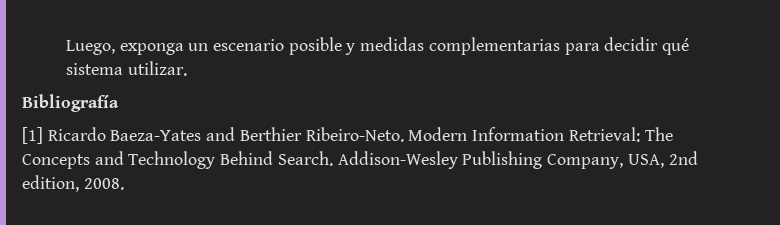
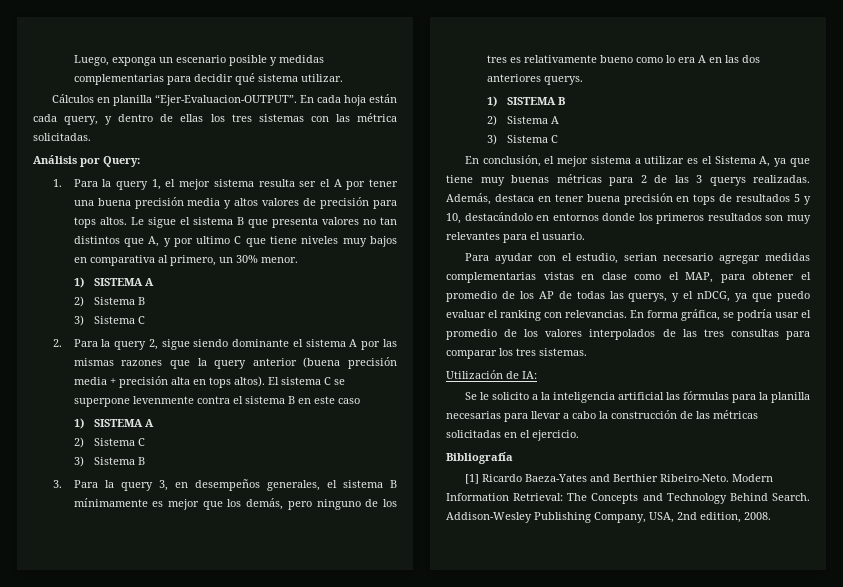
(187, 68) none -> [51,94,397,106] [33,113,397,125] [33,133,91,141] [33,155,140,167] [53,179,399,190] [73,197,397,209] [73,217,397,228] [73,236,398,247] [73,255,298,266] [73,277,154,288] [73,296,145,307] [73,315,145,326] [53,339,398,350] [73,357,397,369] [73,376,345,388] [73,396,360,407] [73,418,154,429] [73,437,145,448] [73,456,145,467] [53,479,397,491] [73,498,397,510] [486,55,760,63] [486,74,583,85] [486,96,565,107] [486,115,559,126] [486,134,558,145] [464,155,811,167] [446,174,810,186] [446,193,812,205] [446,212,811,224] [446,232,585,243] [464,253,810,264] [446,272,811,283] [446,291,810,302] [446,309,811,321] [446,329,810,340] [446,348,587,359] [446,370,537,379] [464,391,810,403] [446,410,758,422] [446,430,579,441] // Cálculos en planilla “Ejer-Evaluacion-OUTPUT”. En cada hoja están cada query, y dentro de ellas los tres sistemas con las métrica solicitadas. // Análisis por Query: // 1. Para la query 1, el mejor sistema resulta ser el A por tener una buena precisión media y altos valores de precisión para tops altos. Le sigue el sistema B que presenta valores no tan distintos que A, y por ultimo C que tiene niveles muy bajos en comparativa al primero, un 30% menor. // 1) SISTEMA A // 2) Sistema B // 3) Sistema C // 2. Para la query 2, sigue siendo dominante el sistema A por las mismas razones que la query anterior (buena precisión media + precisión alta en tops altos). El sistema C se superpone levenmente contra el sistema B en este caso // 1) SISTEMA A // 2) Sistema C // 3) Sistema B // 3. Para la query 3, en desempeños generales, el sistema B mínimamente es mejor que los demás, pero ninguno de los tres es relativamente bueno como lo era A en las dos anteriores querys. // 1) SISTEMA B // 2) Sistema A // 3) Sistema C // En conclusión, el mejor sistema a utilizar es el Sistema A, ya que tiene muy buenas métricas para 2 de las 3 querys realizadas. Además, destaca en tener buena precisión en tops de resultados 5 y 10, destacándolo en entornos donde los primeros resultados son muy relevantes para el usuario. // Para ayudar con el estudio, serian necesario agregar medidas complementarias vistas en clase como el MAP, para obtener el promedio de los AP de todas las querys, y el nDCG, ya que puedo evaluar el ranking con relevancias. En forma gráfica, se podría usar el promedio de los valores interpolados de las tres consultas para comparar los tres sistemas. // Utilización de IA: // Se le solicito a la inteligencia artificial las fórmulas para la planilla necesarias para llevar a cabo la construcción de las métricas solicitadas en el ejercicio.

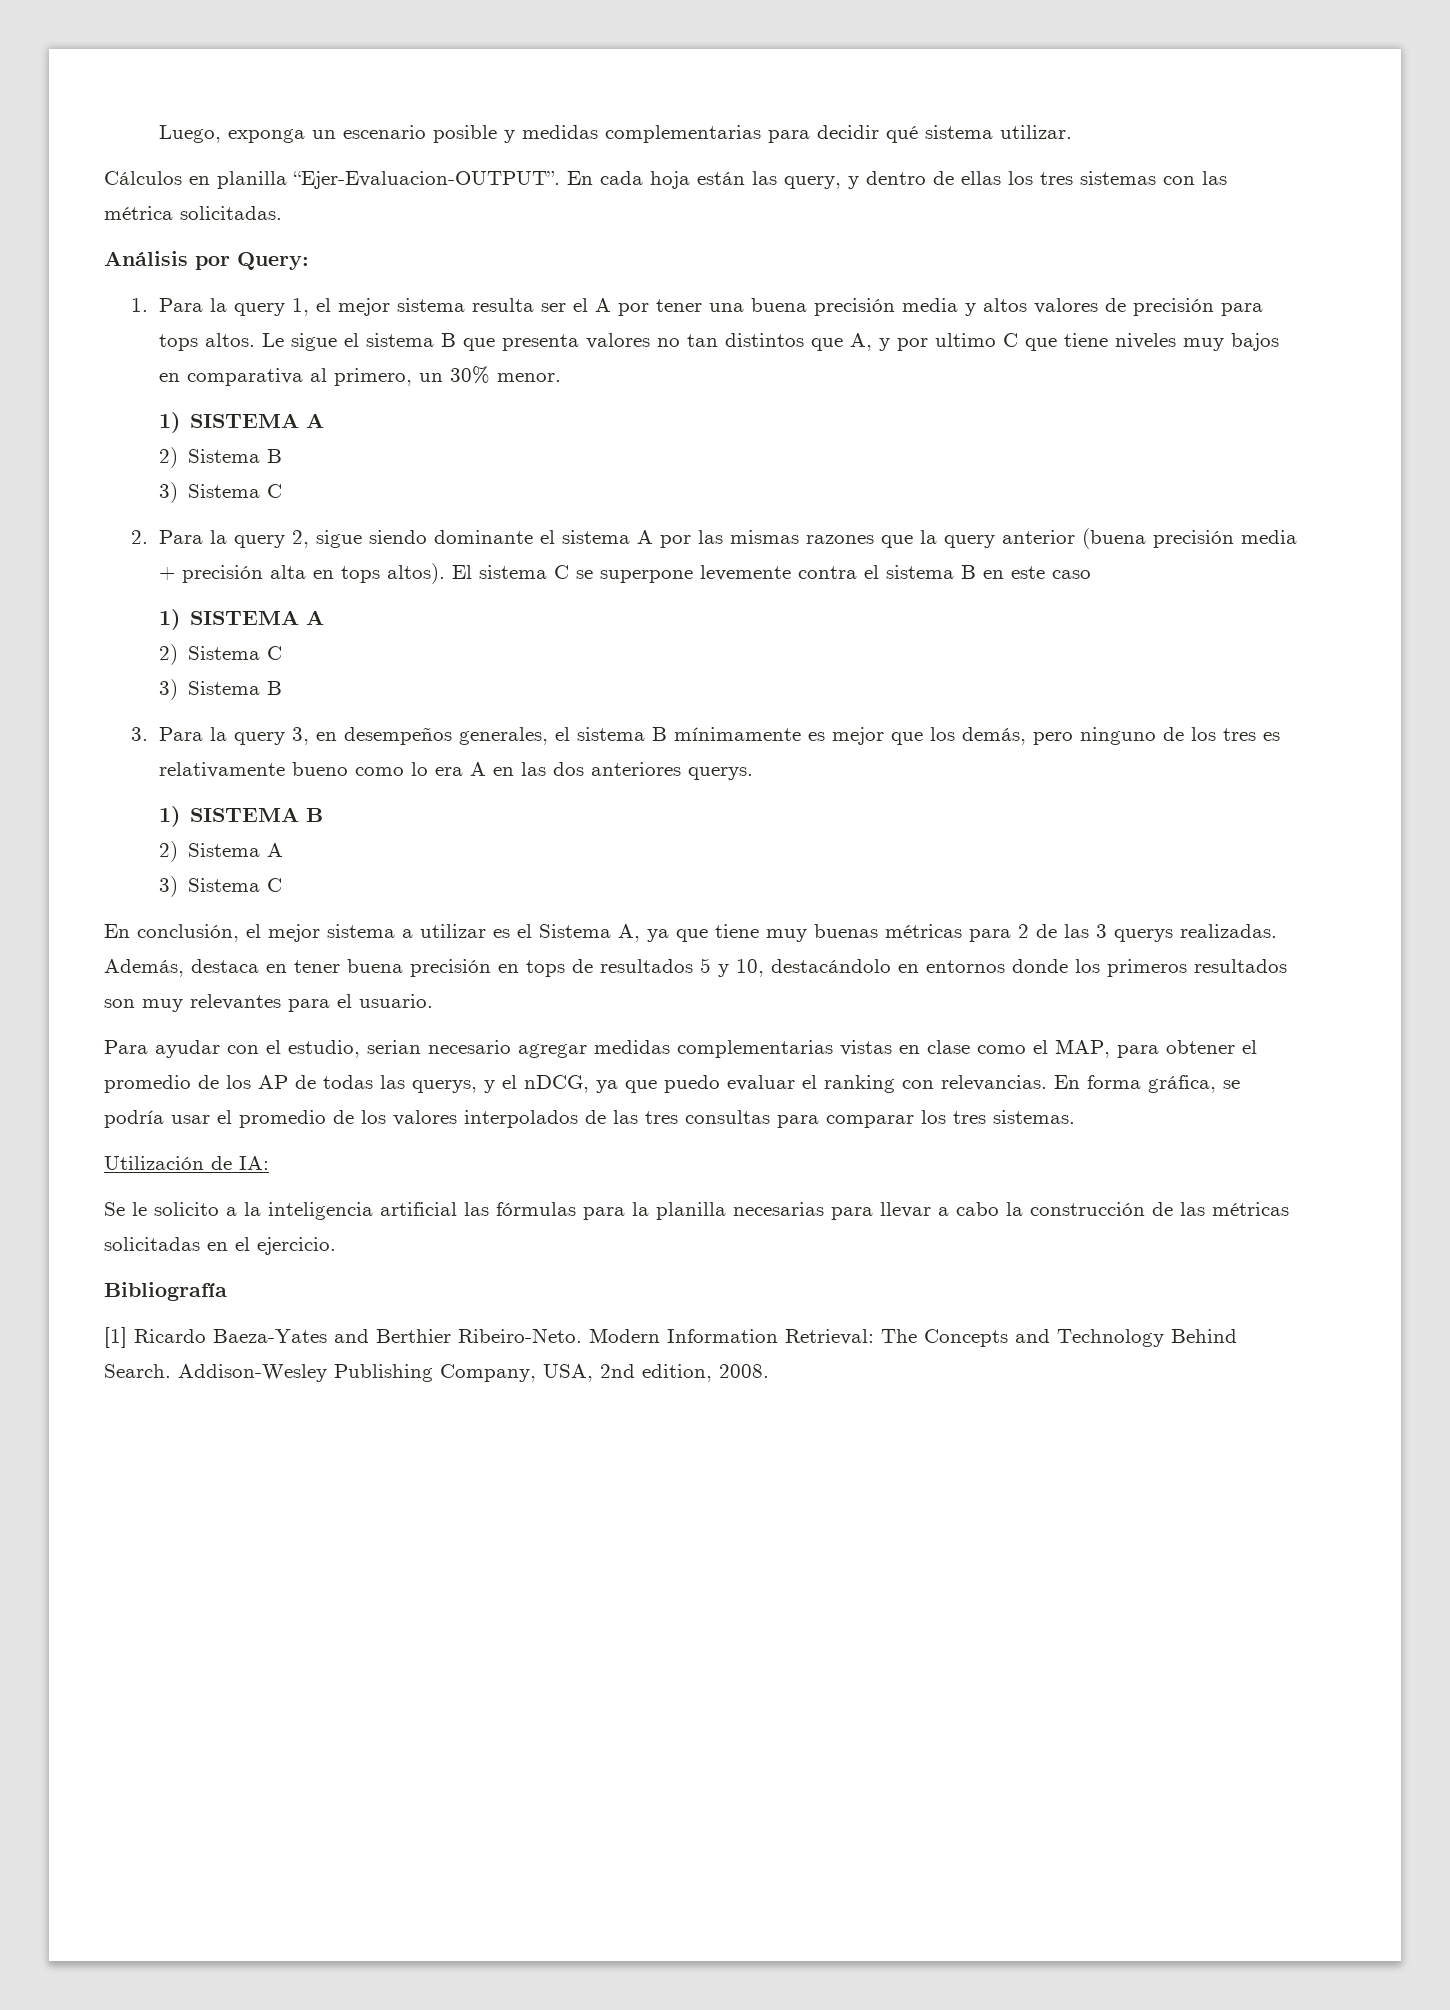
[33,114,57,122] cada -> [752,171,777,185] las
[132,396,194,404] levenmente -> [699,565,791,581] levemente

